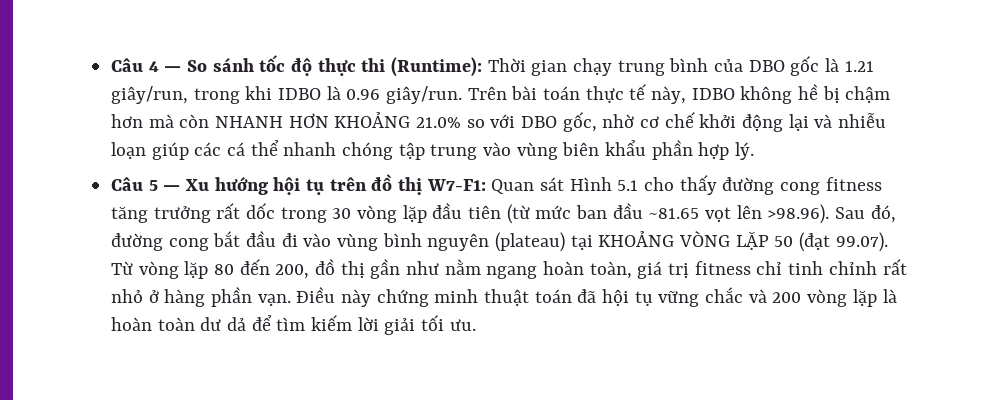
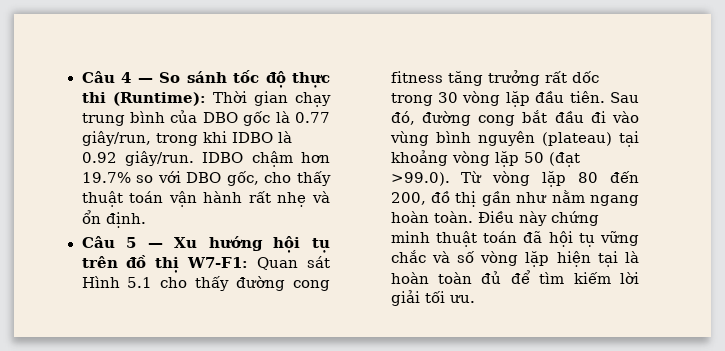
[844,61,874,72] 1.21 -> [295,112,330,123] 0.77
[346,84,891,104] [111,112,887,132] [111,140,755,160] 0.96 giây/run. Trên bài toán thực tế này, IDBO không hề bị chậm hơn mà còn NHANH HƠN KHOẢNG 21.0% so với DBO gốc, nhờ cơ chế khởi động lại và nhiễu loạn giúp các cá thể nhanh chóng tập trung vào vùng biên khẩu phần hợp lý. -> [81,151,330,167] [81,171,331,186] [81,191,330,207] [81,210,146,228] 0.92 giây/run. IDBO chậm hơn 19.7% so với DBO gốc, cho thấy thuật toán vận hành rất nhẹ và ổn định.
[468,203,830,224] tiên (từ mức ban đầu ~81.65 vọt lên >98.96). -> [569,91,605,103] tiên.
[598,231,769,250] KHOẢNG VÒNG LẶP -> [390,150,519,167] khoảng vòng lặp
[835,232,888,252] 99.07). -> [390,172,450,186] >99.0).
[589,259,907,279] [111,287,291,307] toàn, giá trị fitness chỉ tinh chỉnh rất nhỏ ở hàng phần vạn. -> [433,211,473,223] toàn.
[772,289,877,307] 200 vòng lặp -> [456,251,618,267] số vòng lặp hiện tại
[200,317,247,331] dư dả -> [481,271,502,284] đủ

